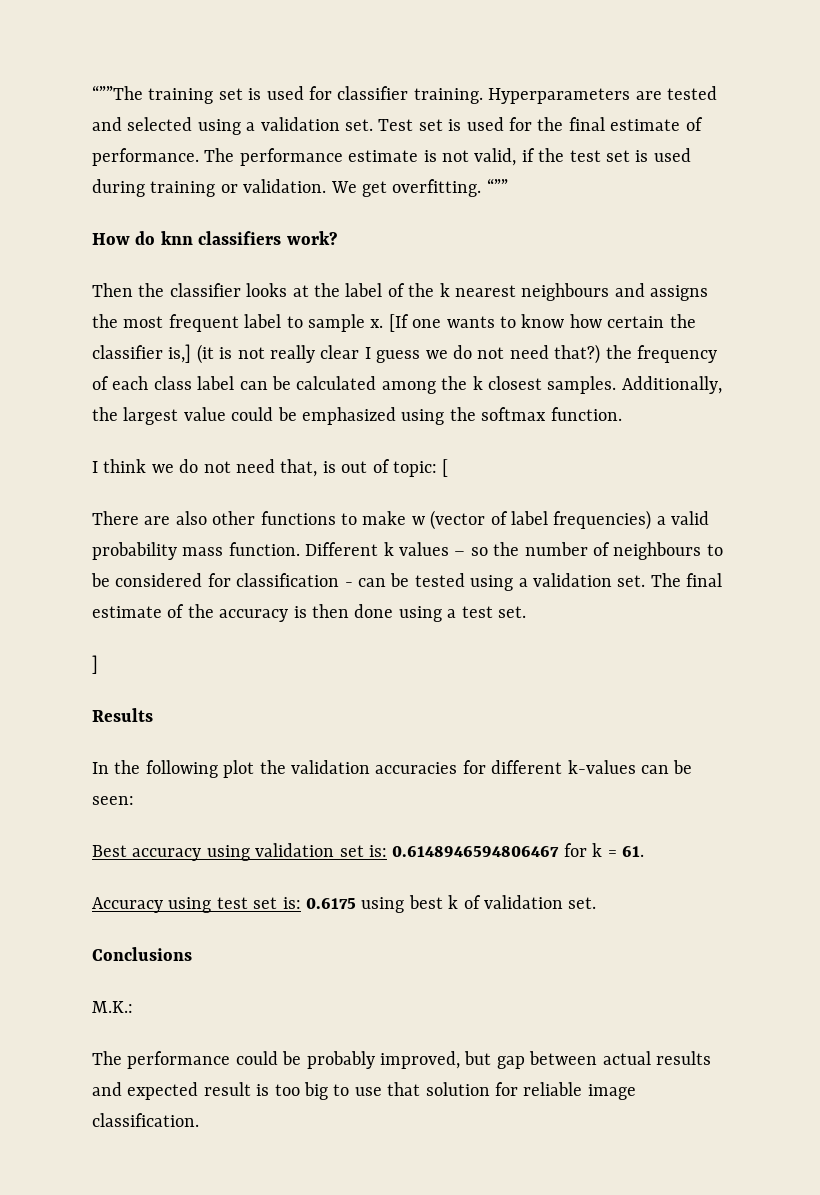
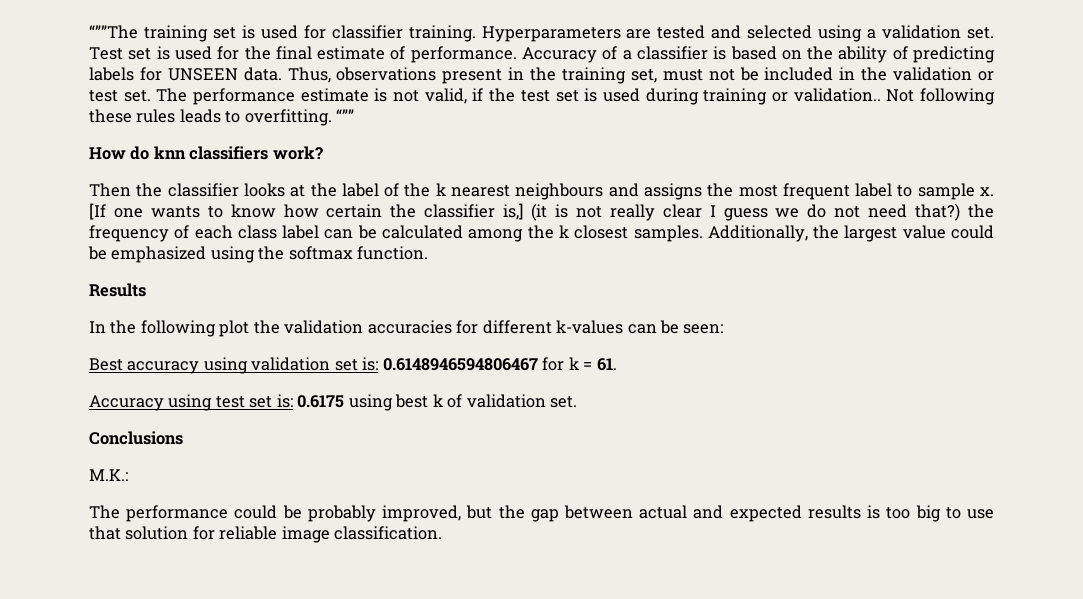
(199, 157) none -> [522,46,995,63] [89,67,995,84] [89,90,151,102] Accuracy of a classifier is based on the ability of predicting labels for UNSEEN data. Thus, observations present in the training set, must not be included in the validation or test set.
[243,179,387,197] validation. We get -> [793,88,996,105] [89,109,241,123] validation.. Not following these rules leads to
[92,459,449,477] [92,510,710,530] [92,542,723,560] [91,573,723,591] [92,604,526,622] [92,655,98,674] // I think we do not need that, is out of topic: [ // There are also other functions to make w (vector of label frequencies) a valid probability mass function. Different k values – so the number of neighbours to be considered for classification - can be tested using a validation set. The final estimate of the accuracy is then done using a test set. // ] -> (429, 253) none
(492, 1058) none -> [498,505,525,519] the
[655,1051,711,1065] results -> (688, 512) none
[203,1082,251,1096] result -> [807,505,861,519] results

